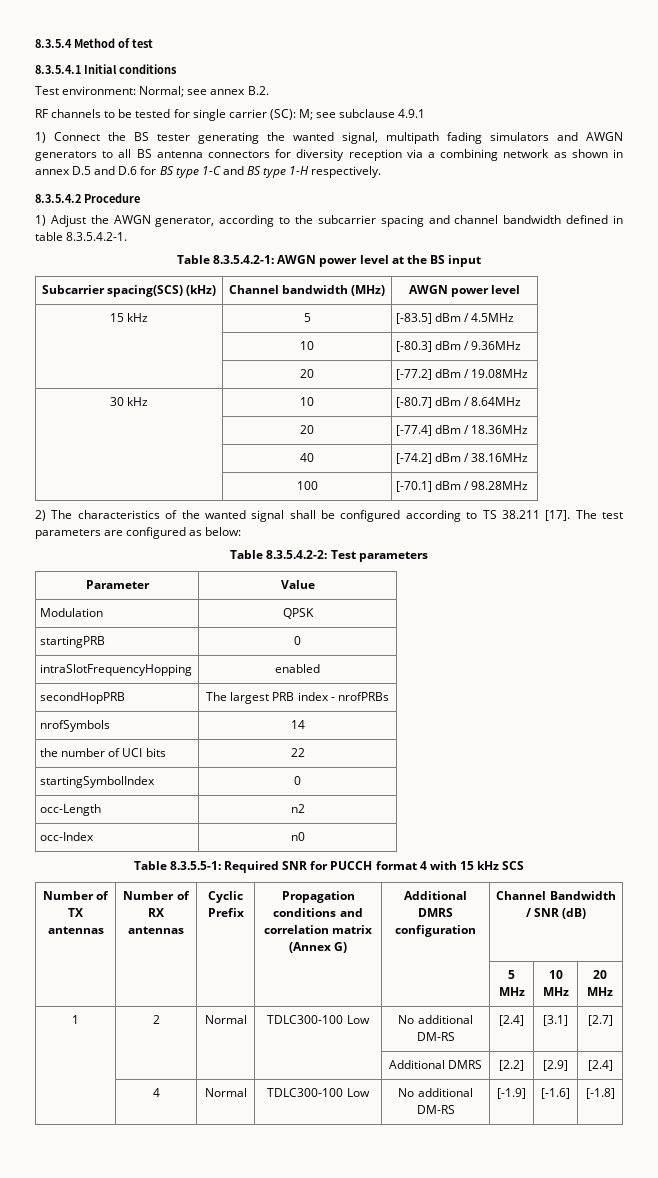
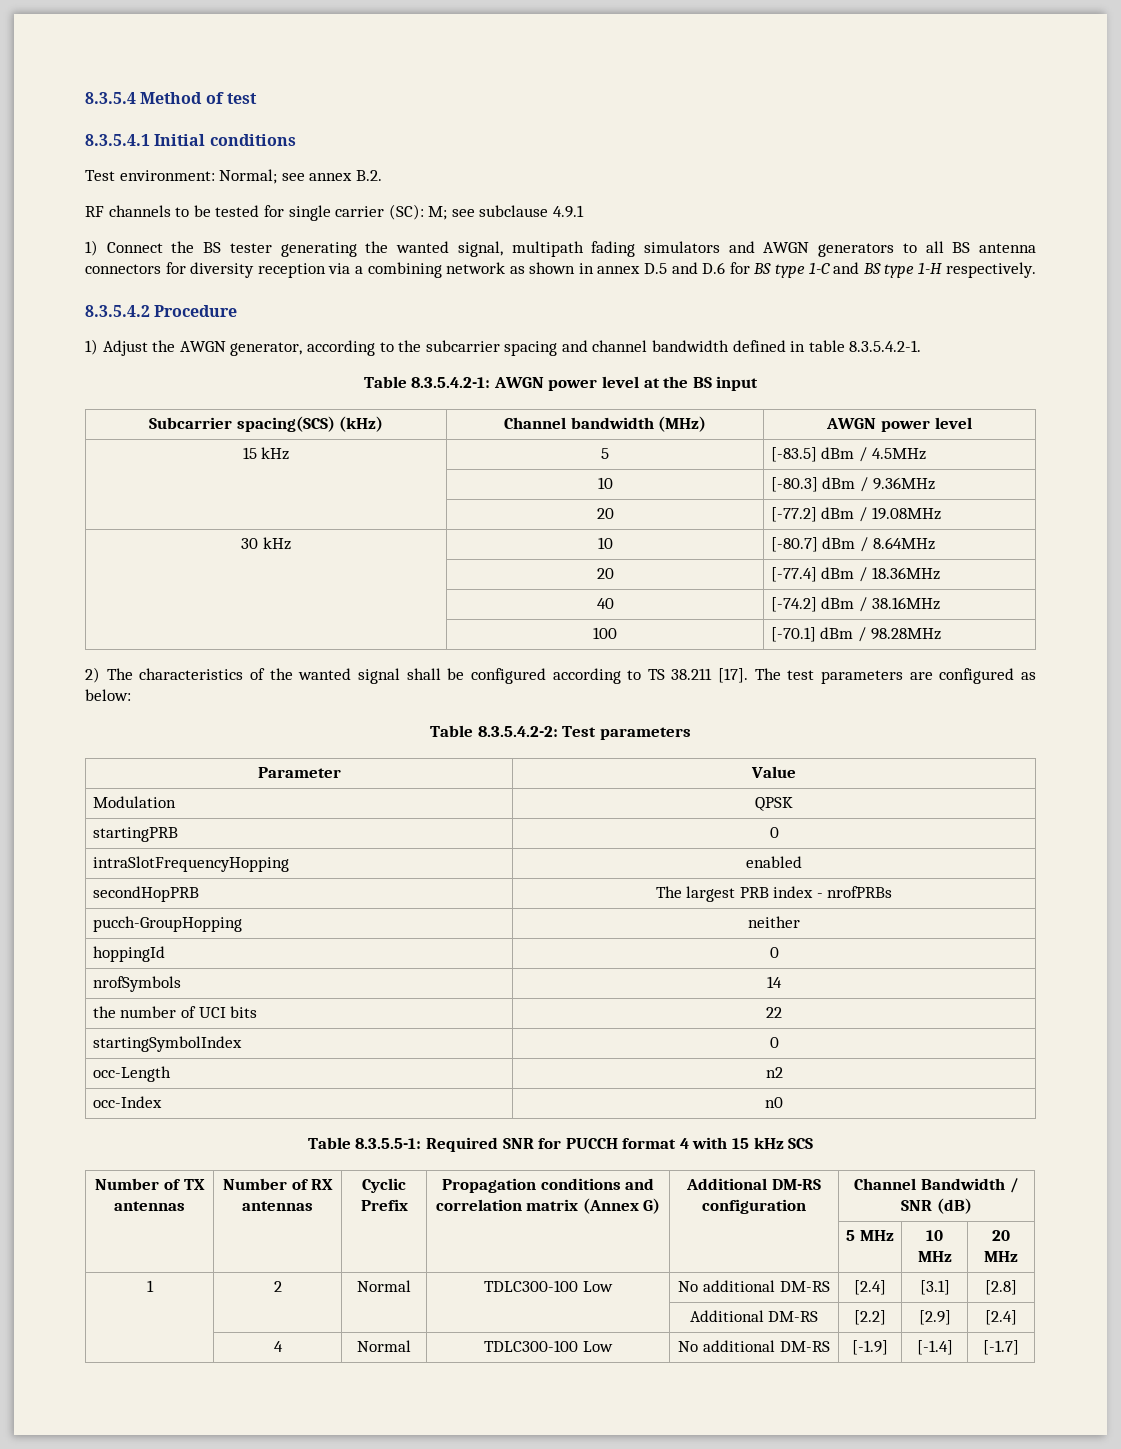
(389, 696) none -> [92,916,242,932] [748,916,800,928] [92,946,165,962] [769,947,779,958] // pucch-GroupHopping | neither // hoppingId | 0
[418,908,453,917] DMRS -> [771,1179,821,1190] DM-RS
[587,1015,613,1026] [388,1060,483,1069] [2.7] // | | | | Additional DMRS -> [985,1280,1017,1295] [689,1310,819,1322] [2.8] // | | | | Additional DM-RS
[541,1088,570,1099] [585,1088,615,1099] [-1.6] | [-1.8] -> [916,1340,953,1355] [983,1340,1019,1355] [-1.4] | [-1.7]

